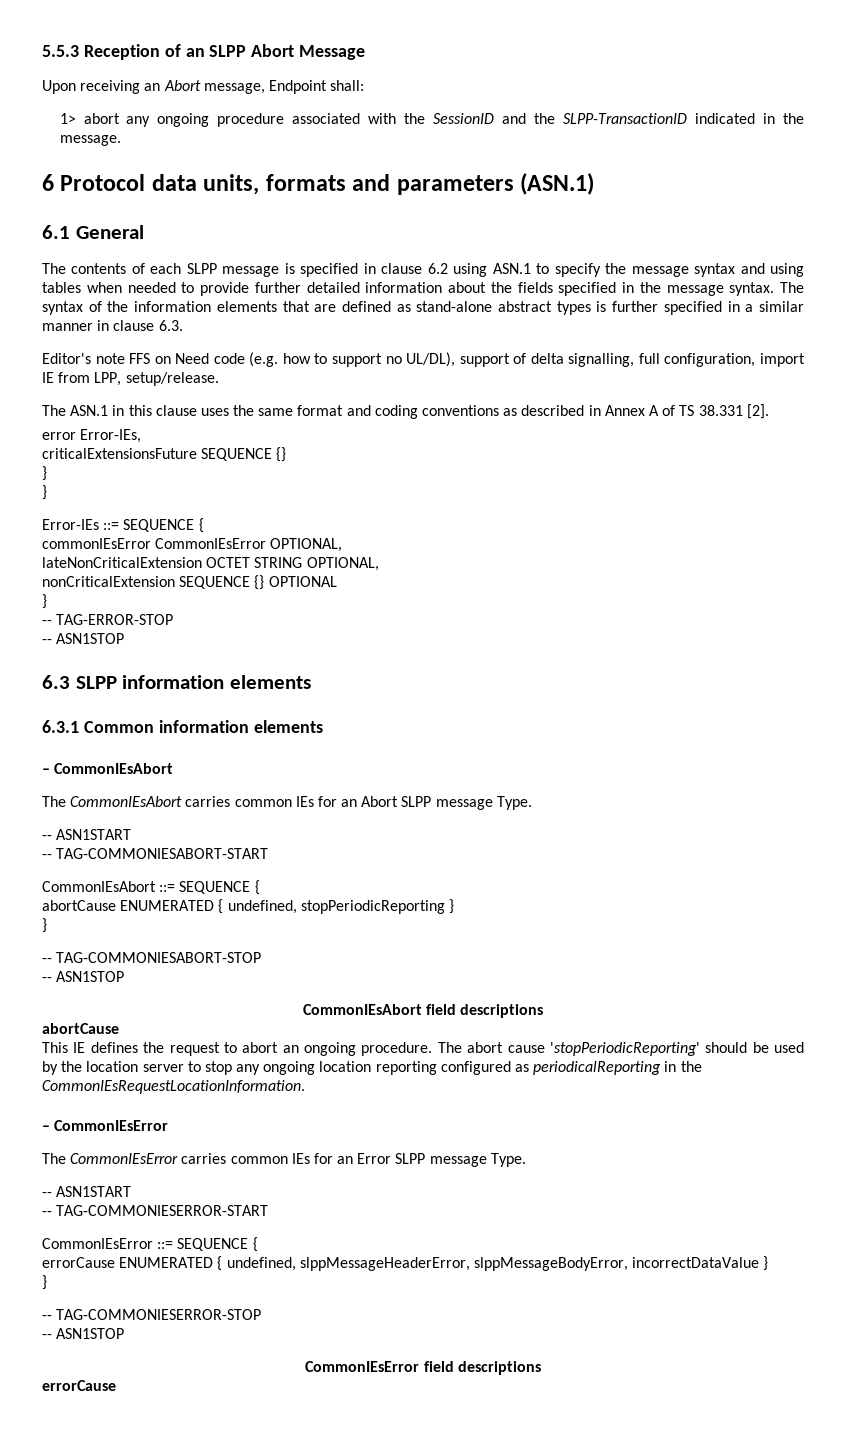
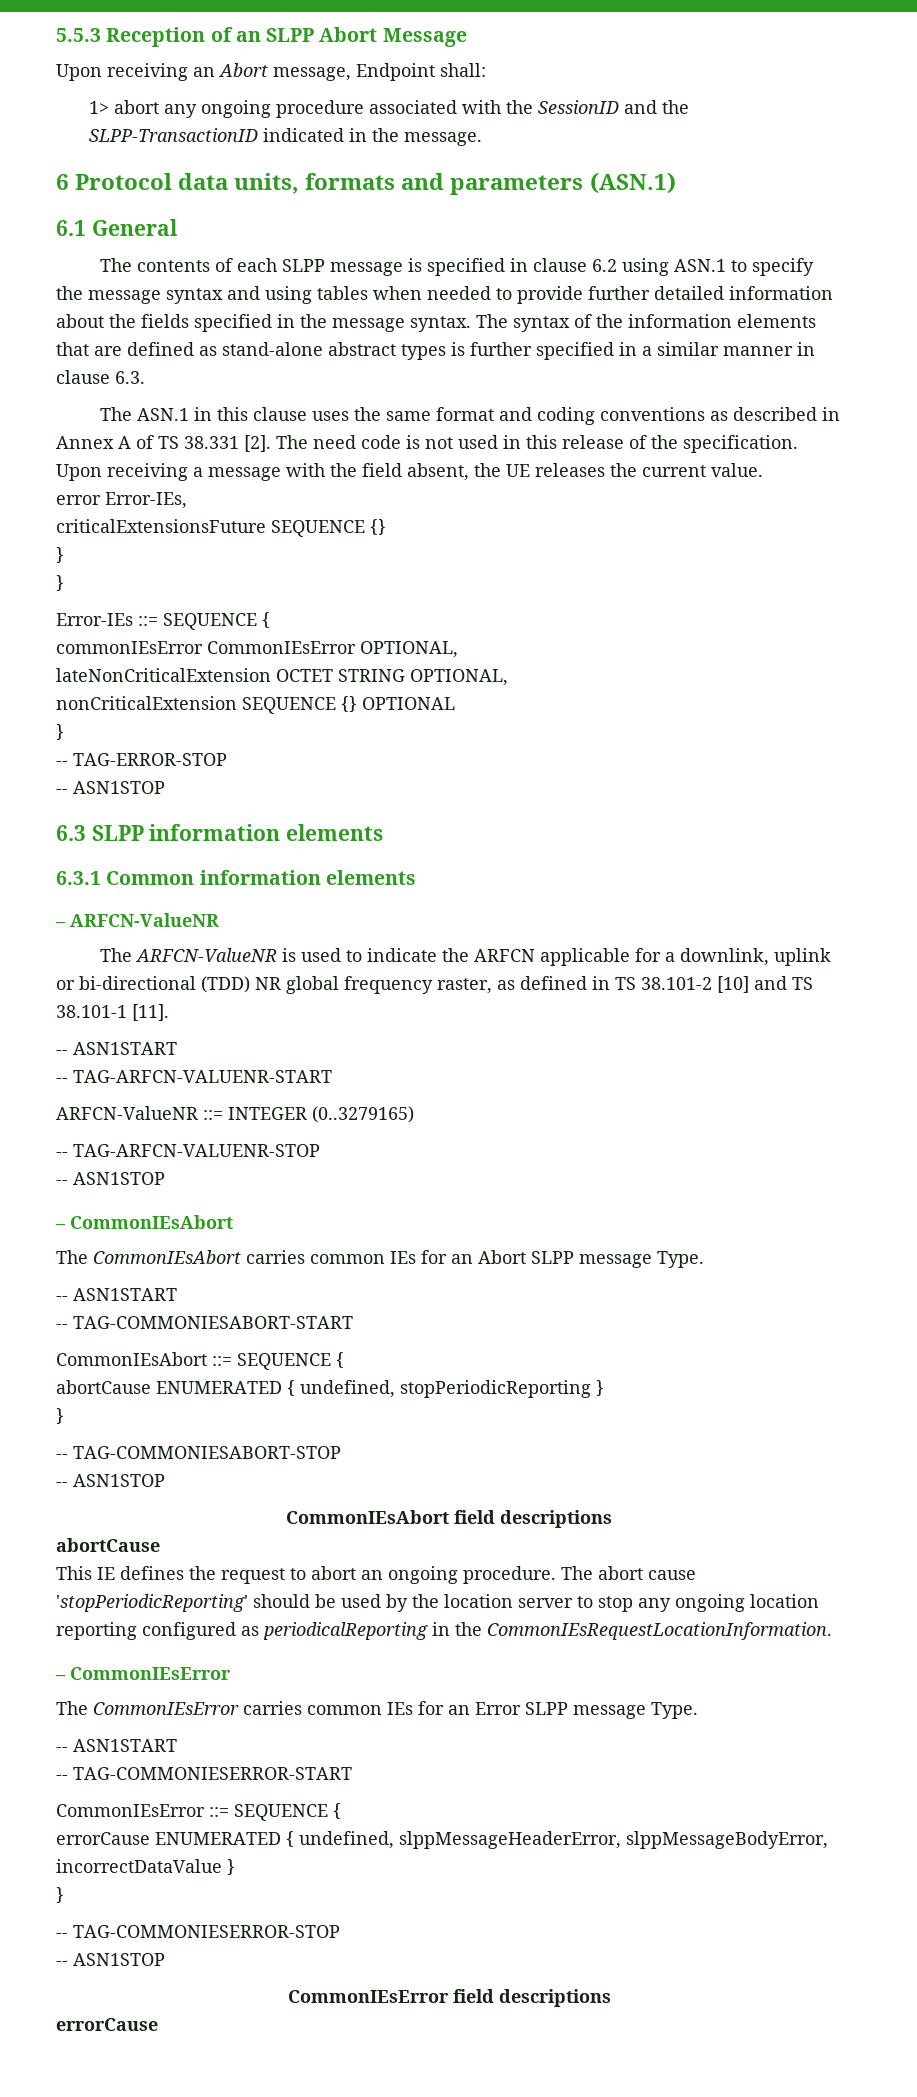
[42,352,805,367] [42,372,219,386] // Editor's note FFS on Need code (e.g. how to support no UL/DL), support of delta signalling, full configuration, import IE from LPP, setup/release. -> (145, 377) none
(769, 411) none -> [276,435,798,453] [56,463,763,481] The need code is not used in this release of the specification. Upon receiving a message with the field absent, the UE releases the current value.
(323, 726) none -> [55,913,219,927] [99,948,831,966] [56,976,813,994] [56,1004,169,1021] [56,1042,177,1055] [56,1070,332,1083] [56,1106,414,1123] [56,1144,320,1157] [56,1172,165,1185] // – ARFCN-ValueNR // The ARFCN-ValueNR is used to indicate the ARFCN applicable for a downlink, uplink or bi-directional (TDD) NR global frequency raster, as defined in TS 38.101-2 [10] and TS 38.101-1 [11]. // -- ASN1START // -- TAG-ARFCN-VALUENR-START // ARFCN-ValueNR ::= INTEGER (0..3279165) // -- TAG-ARFCN-VALUENR-STOP // -- ASN1STOP

